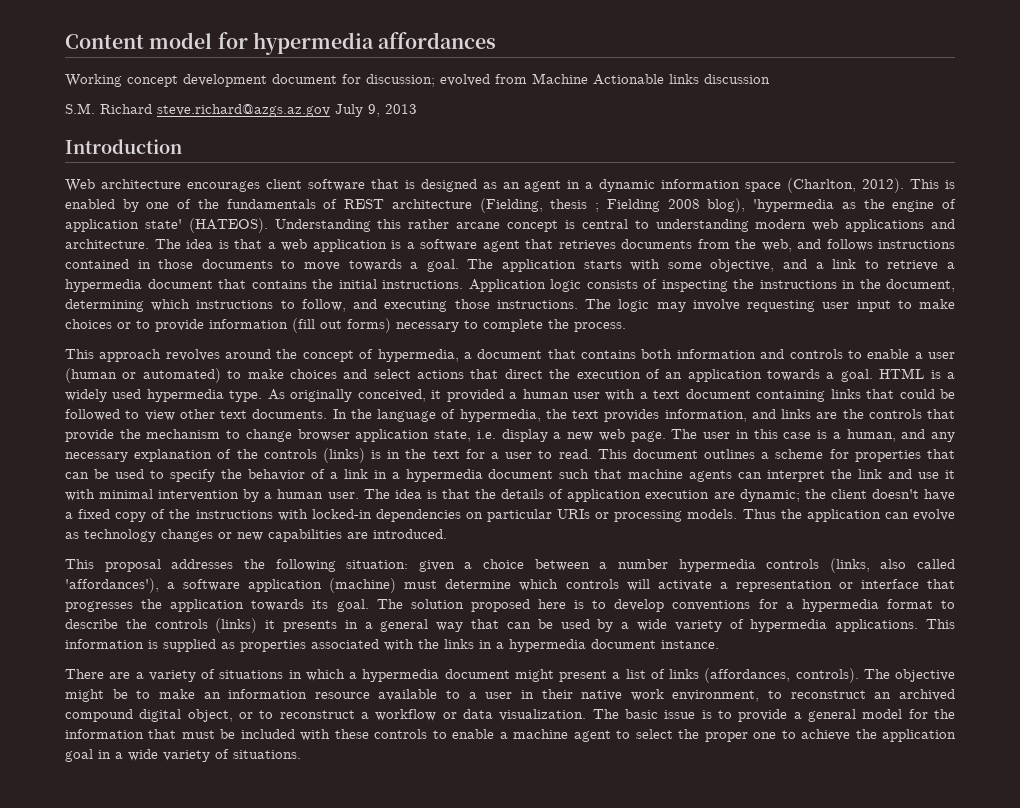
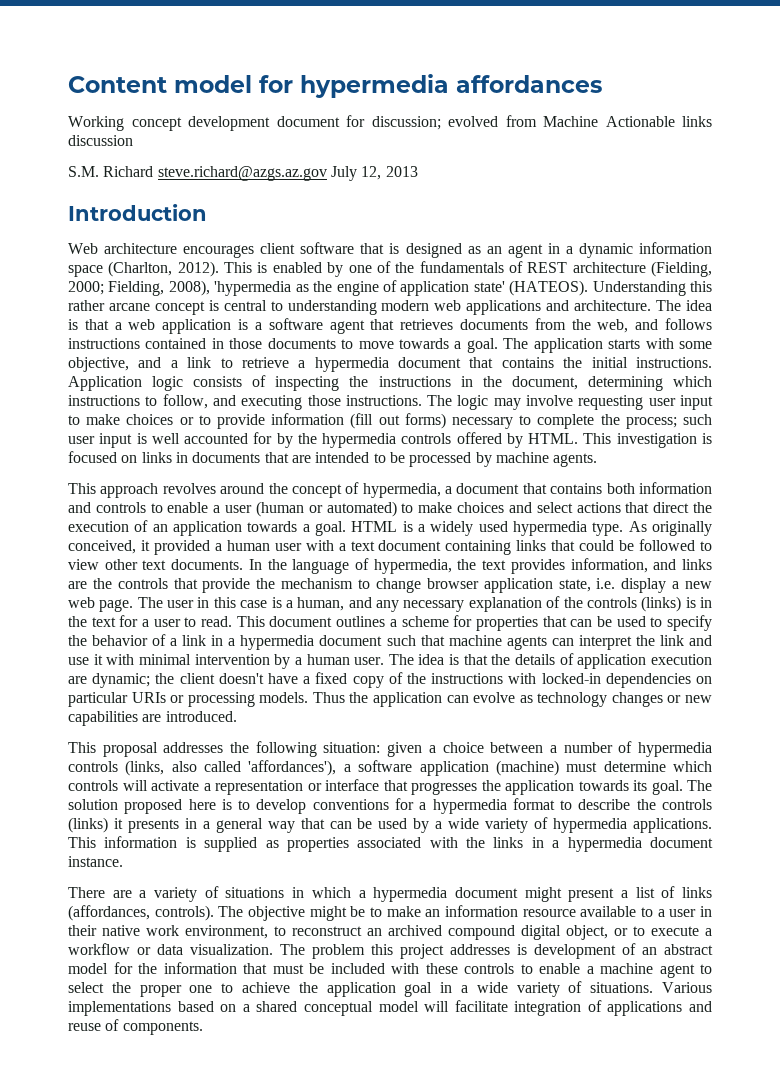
[368,104,380,117] 9, -> [361,166,382,180] 12,
[550,198,746,213] thesis ; Fielding 2008 blog), -> [68,280,210,296] 2000; Fielding, 2008),
[574,322,626,332] process. -> [625,414,712,429] [68,432,712,448] [68,451,598,467] process; such user input is well accounted for by the hypermedia controls offered by HTML. This investigation is focused on links in documents that are intended to be processed by machine agents.
(668, 564) none -> [618,741,633,753] of
[279,710,355,719] reconstruct -> [651,926,699,936] execute
[625,709,857,722] basic issue is to provide a general -> [312,943,713,959] problem this project addresses is development of an abstract
(301, 754) none -> [662,982,712,993] [68,1000,713,1016] [68,1019,203,1035] Various implementations based on a shared conceptual model will facilitate integration of applications and reuse of components.

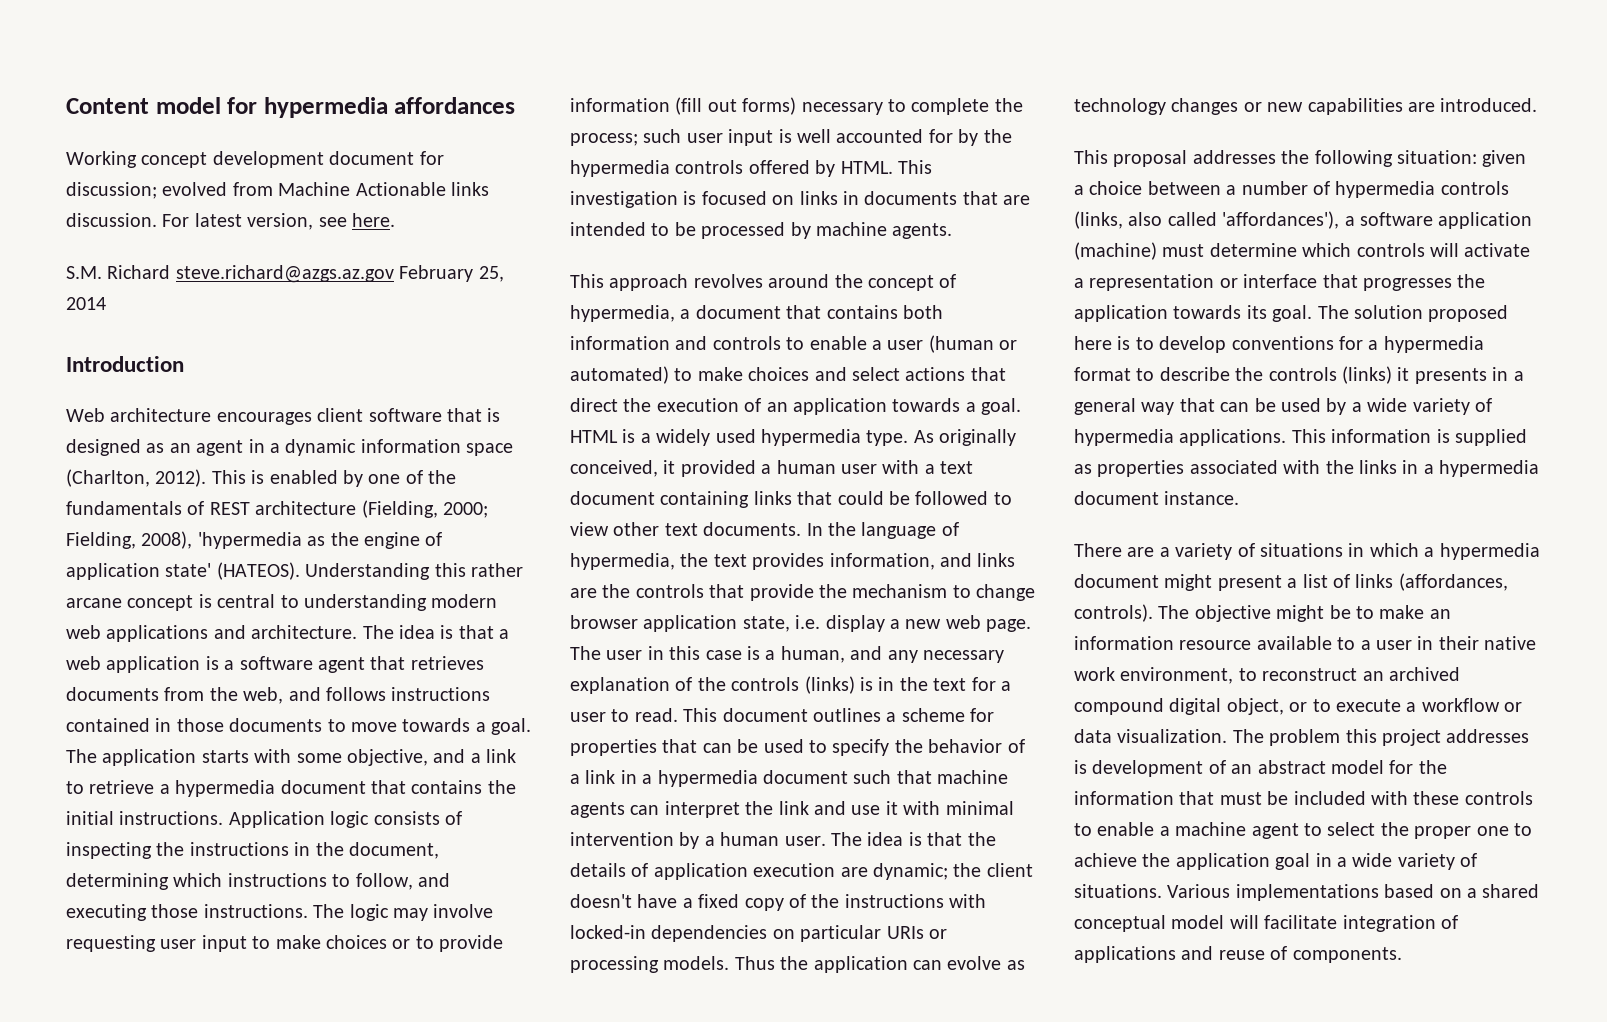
[68,135,133,146] discussion -> [66,213,395,230] discussion. For latest version, see here.
[330,166,418,181] July 12, 2013 -> [399,265,504,282] [66,297,106,310] February 25, 2014

